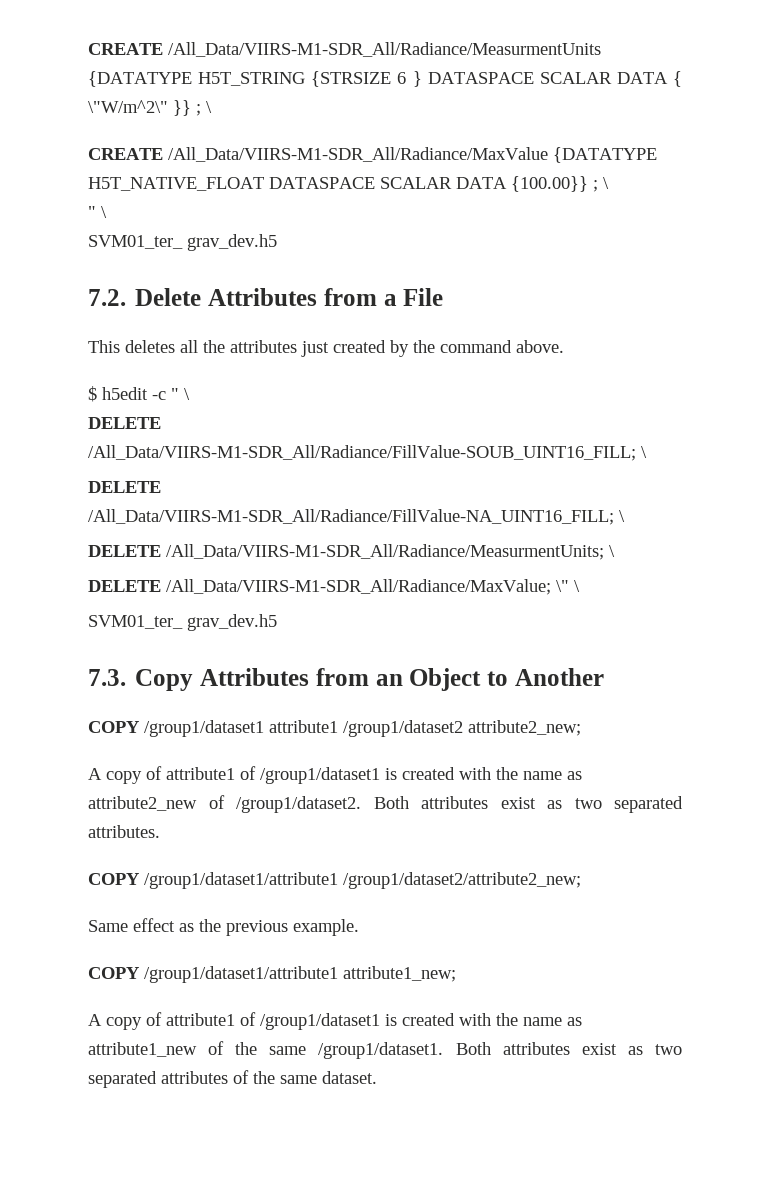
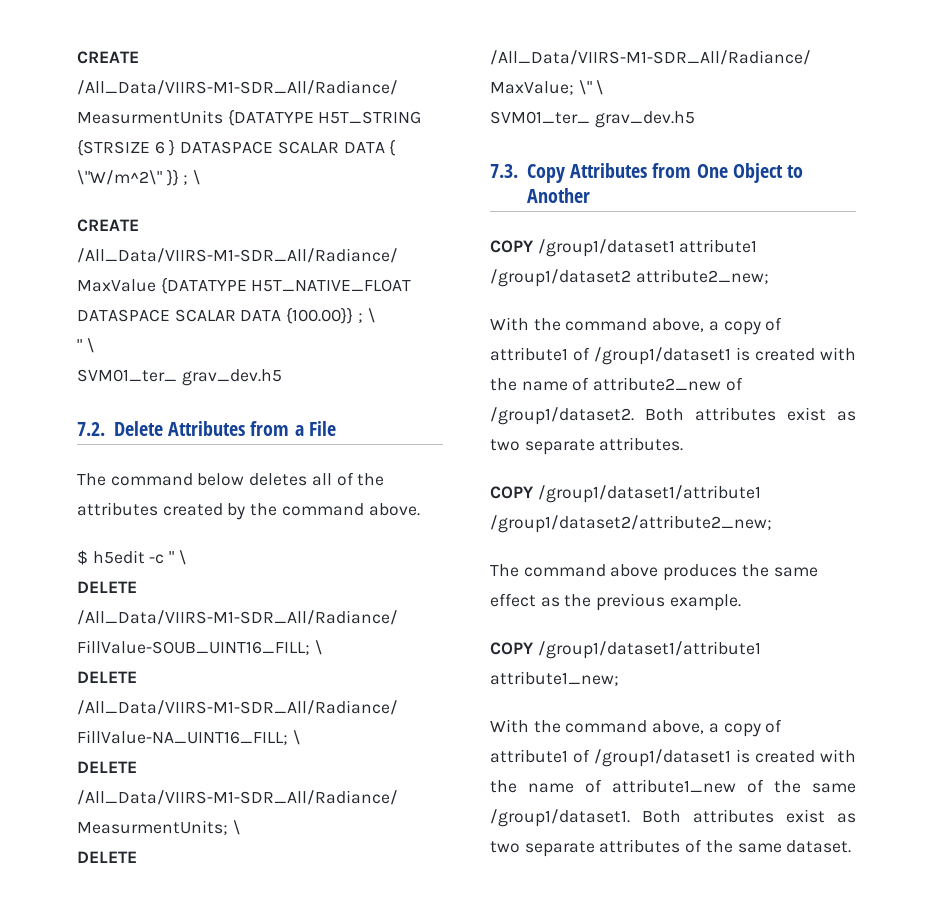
[88,340,120,353] This -> [77,473,245,486] The command below
(198, 346) none -> [336,472,354,486] of
[301,341,329,357] just -> (158, 509) none
[375,674,403,686] an -> [696,164,728,178] One
[88,768,102,780] A -> [490,317,719,332] With the command above, a
[567,771,582,780] as -> [572,377,590,391] of
[614,796,683,813] separated -> [524,439,595,455] separate
[88,920,128,932] Same -> [490,564,818,581] The command above produces the same
[88,1014,102,1026] A -> [490,719,719,734] With the command above, a
[567,1017,582,1026] as -> [585,779,602,793] of
[88,1071,157,1088] separated -> [524,841,595,857] separate

